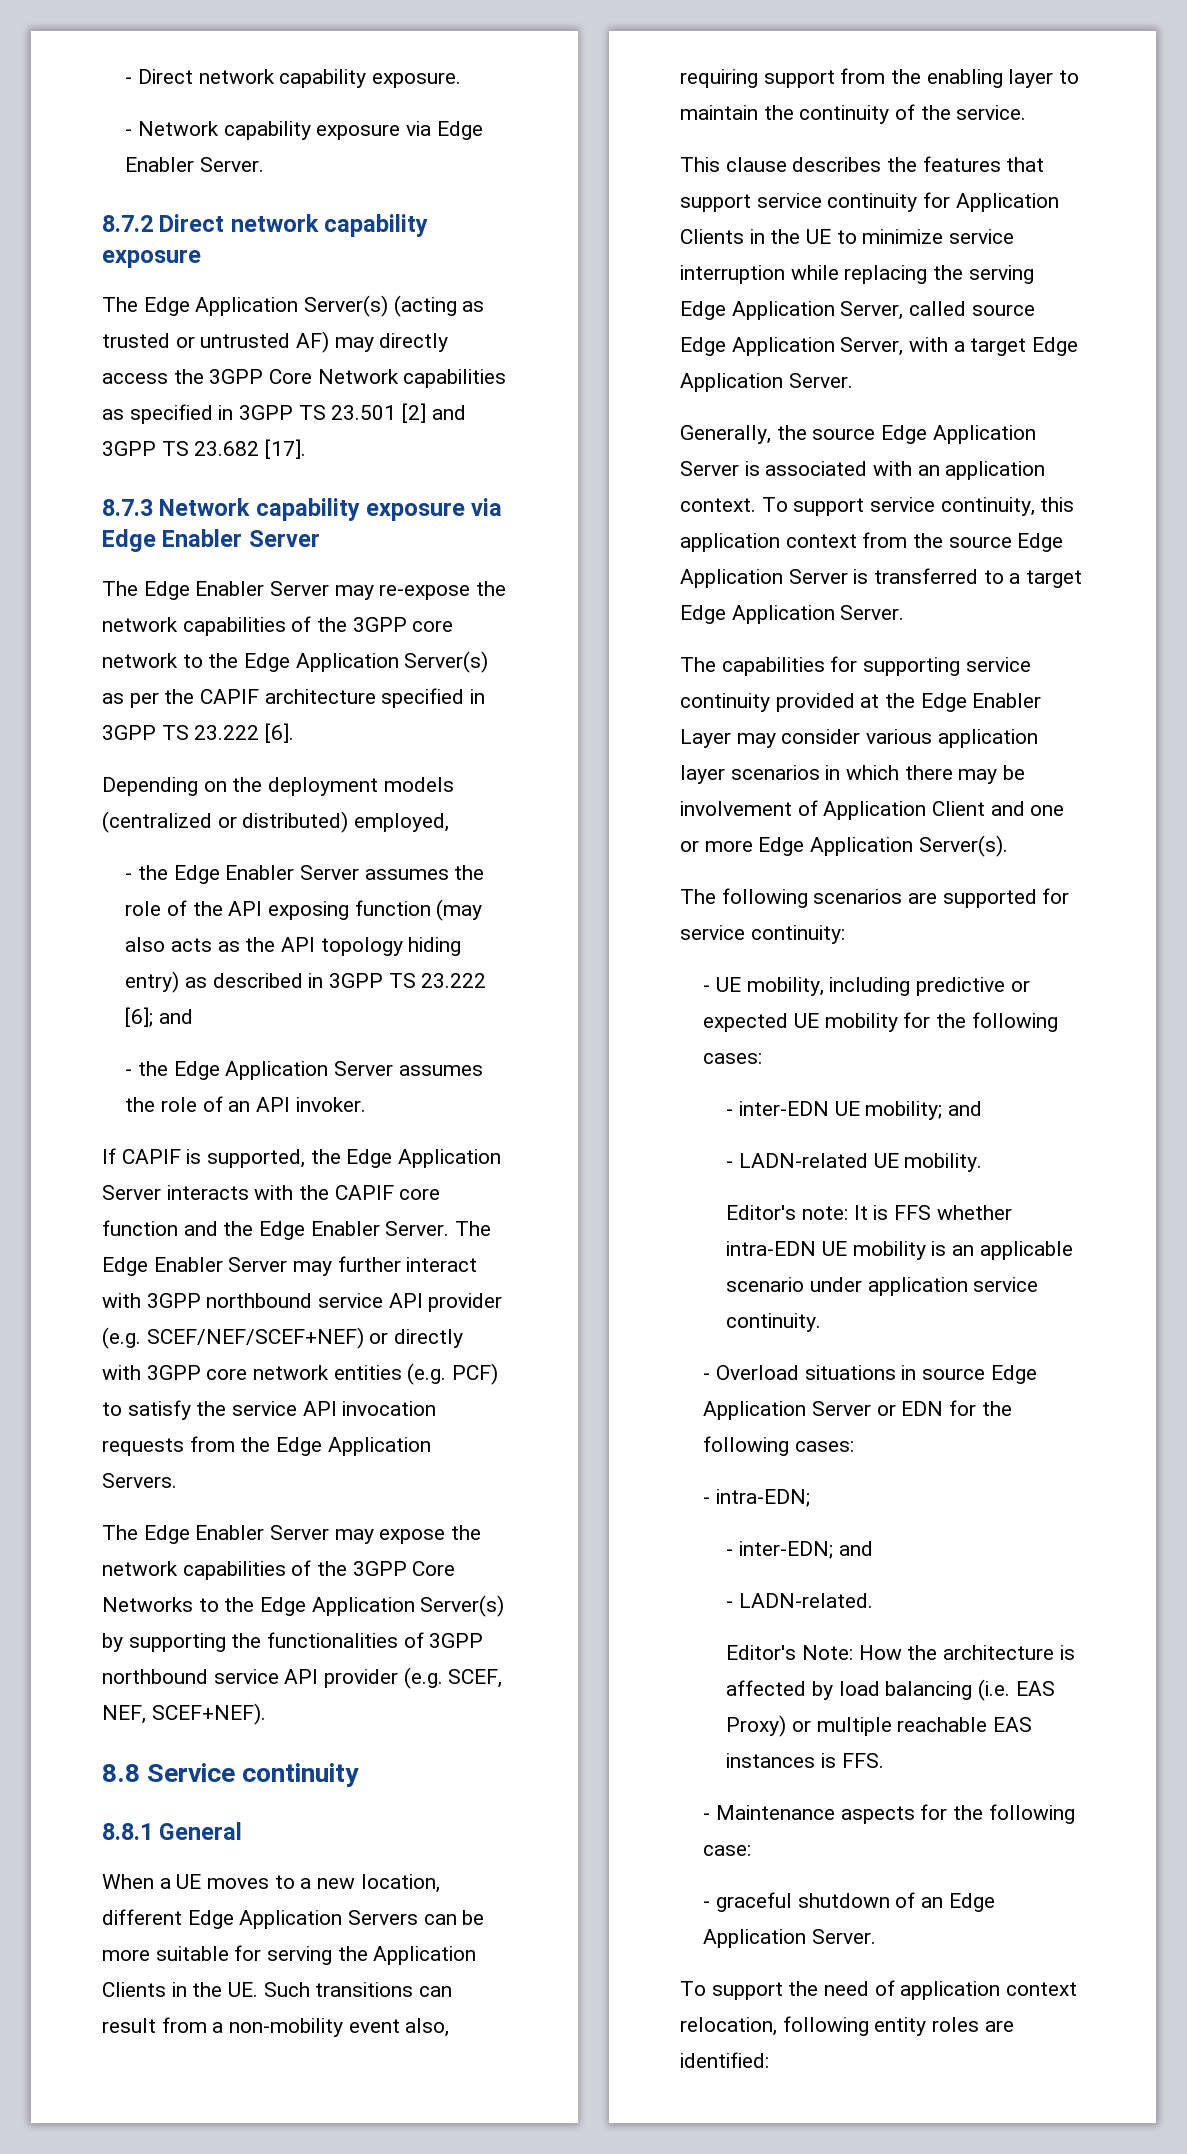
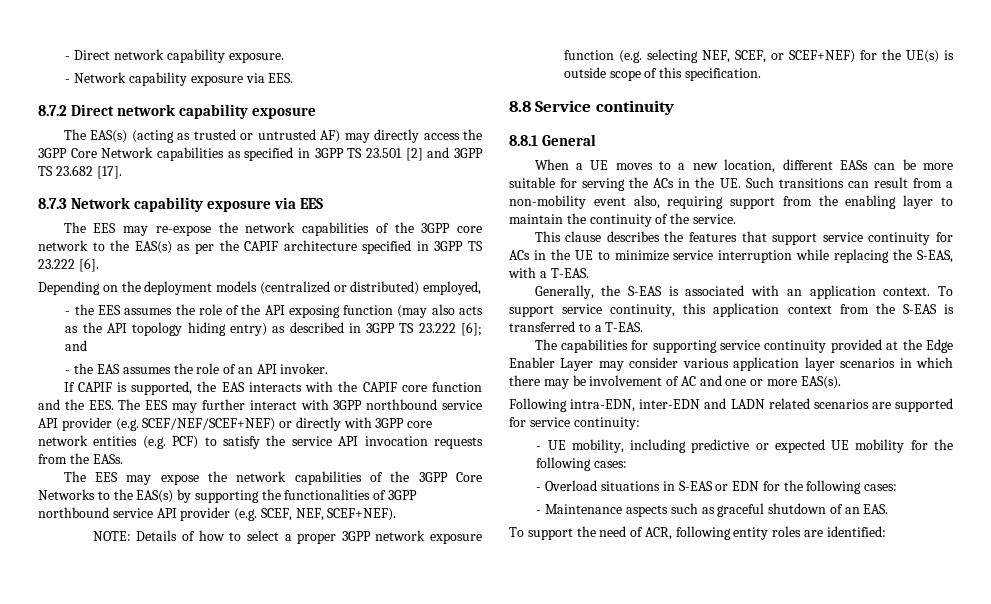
[436,121,483,140] [125,157,264,172] Edge Enabler Server. -> [268,73,294,83] EES.
[143,295,389,317] Edge Application Server(s) -> [90,130,128,143] EAS(s)
[102,529,320,552] [102,581,330,600] Edge Enabler Server // The Edge Enabler Server -> [300,198,324,209] [63,222,117,233] EES // The EES
[244,651,489,673] Edge Application Server(s) -> [134,241,172,254] EAS(s)
[173,865,359,884] Edge Enabler Server -> [97,305,121,315] EES
[173,1061,393,1080] Edge Application Server -> [96,364,120,374] EAS
[346,1149,502,1168] [102,1185,161,1200] Edge Application Server -> [221,382,245,392] EAS
[259,1221,492,1240] [102,1257,288,1276] Edge Enabler Server. The Edge Enabler Server -> [88,399,169,410] EES. The EES
[276,1437,431,1456] [102,1473,177,1488] [102,1525,330,1544] Edge Application Servers. // The Edge Enabler Server -> [92,454,123,464] [63,471,118,482] EASs. // The EES
[260,1595,505,1617] Edge Application Server(s) -> [136,490,174,503] EAS(s)
(266, 1714) none -> [92,530,483,544] [563,49,954,63] [563,67,761,81] // NOTE: Details of how to select a proper 3GPP network exposure function (e.g. selecting NEF, SCEF, or SCEF+NEF) for the UE(s) is outside scope of this specification.
[187,1910,419,1929] Edge Application Servers -> [839,160,868,170] EASs
[373,1946,477,1965] [102,1982,166,1997] Application Clients -> [653,178,675,188] ACs
[955,193,1059,212] [680,229,744,244] Application Clients -> [509,250,530,260] ACs
[968,265,1034,284] [680,301,1035,320] [680,337,1079,356] [680,373,853,392] [680,425,1036,444] [680,461,739,476] serving Edge Application Server, called source Edge Application Server, with a target Edge Application Server. // Generally, the source Edge Application Server -> [916,250,953,263] [508,267,589,278] [534,285,663,299] S-EAS, with a T-EAS. // Generally, the S-EAS
[948,533,1064,552] [680,568,1083,588] [680,605,905,624] source Edge Application Server is transferred to a target Edge Application Server. -> [902,304,954,314] [509,321,644,332] S-EAS is transferred to a T-EAS.
[823,801,986,820] Application Client -> [680,376,696,386] AC
[758,835,1008,857] [680,888,808,908] Edge Application Server(s). // The following -> [800,376,841,389] [509,398,810,412] EAS(s). // Following intra-EDN, inter-EDN and LADN related
[726,1101,983,1120] [726,1153,983,1172] [726,1205,1012,1220] [726,1241,1073,1260] [726,1277,1039,1296] [726,1313,822,1332] // - inter-EDN UE mobility; and // - LADN-related UE mobility. // Editor's note: It is FFS whether intra-EDN UE mobility is an applicable scenario under application service continuity. -> (628, 464) none
[921,1365,1037,1384] [703,1401,871,1420] source Edge Application Server -> [678,481,713,491] S-EAS
[715,1489,810,1507] [726,1541,873,1559] [726,1593,874,1608] [726,1645,1075,1660] [726,1679,1055,1701] [726,1715,1033,1737] [726,1753,884,1768] [703,1804,1075,1824] [703,1845,752,1856] [703,1901,711,1908] intra-EDN; // - inter-EDN; and // - LADN-related. // Editor's Note: How the architecture is affected by load balancing (i.e. EAS Proxy) or multiple reachable EAS instances is FFS. // - Maintenance aspects for the following case: // - -> [545,503,715,517] Maintenance aspects such as
[948,1893,995,1912] [703,1929,876,1948] Edge Application Server. -> [863,504,889,514] EAS.
[900,1981,1078,2000] [680,2017,777,2036] application context relocation, -> [644,527,672,540] ACR,

